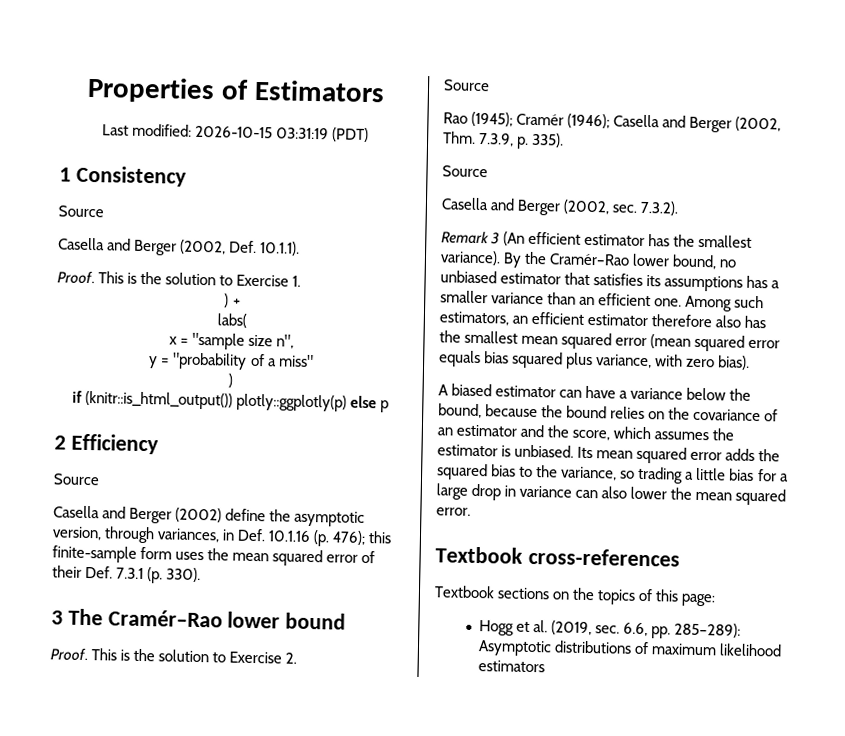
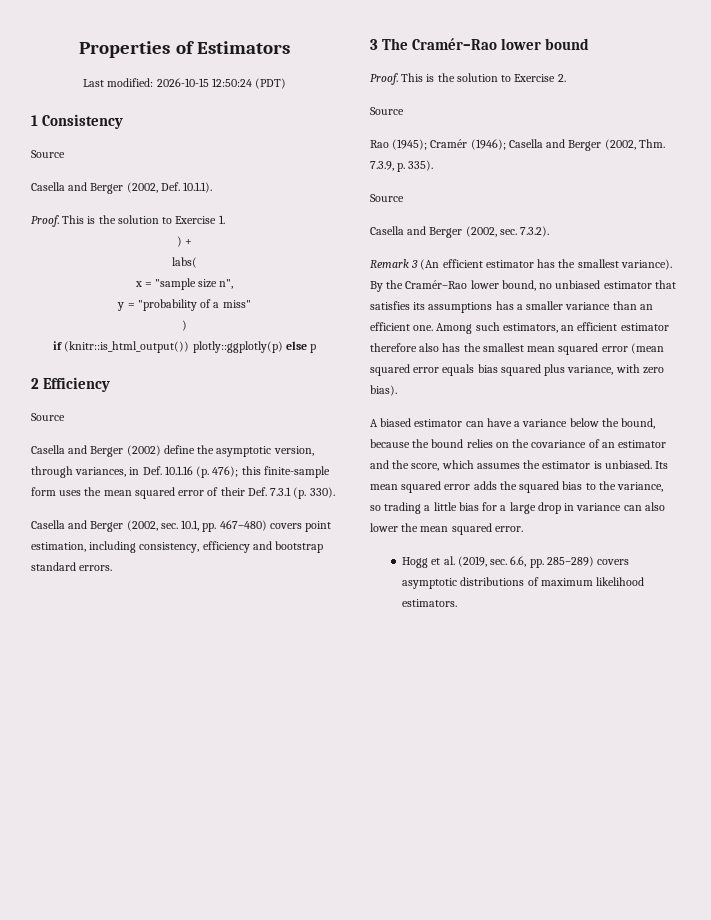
[276,127,330,140] 03:31:19 -> [211,78,252,87] 12:50:24
(202, 575) none -> [31,520,332,532] [31,541,324,553] [31,562,113,571] // Casella and Berger (2002, sec. 10.1, pp. 467–480) covers point estimation, including consistency, efficiency and bootstrap standard errors.
[435,546,680,567] [434,585,716,607] // Textbook cross-references // Textbook sections on the topics of this page: -> (523, 529) none
[674,622,742,638] [478,640,553,657] 285–289): Asymptotic -> [546,556,630,567] [402,578,458,589] 285–289) covers asymptotic
[478,660,546,673] estimators -> [402,599,458,607] estimators.

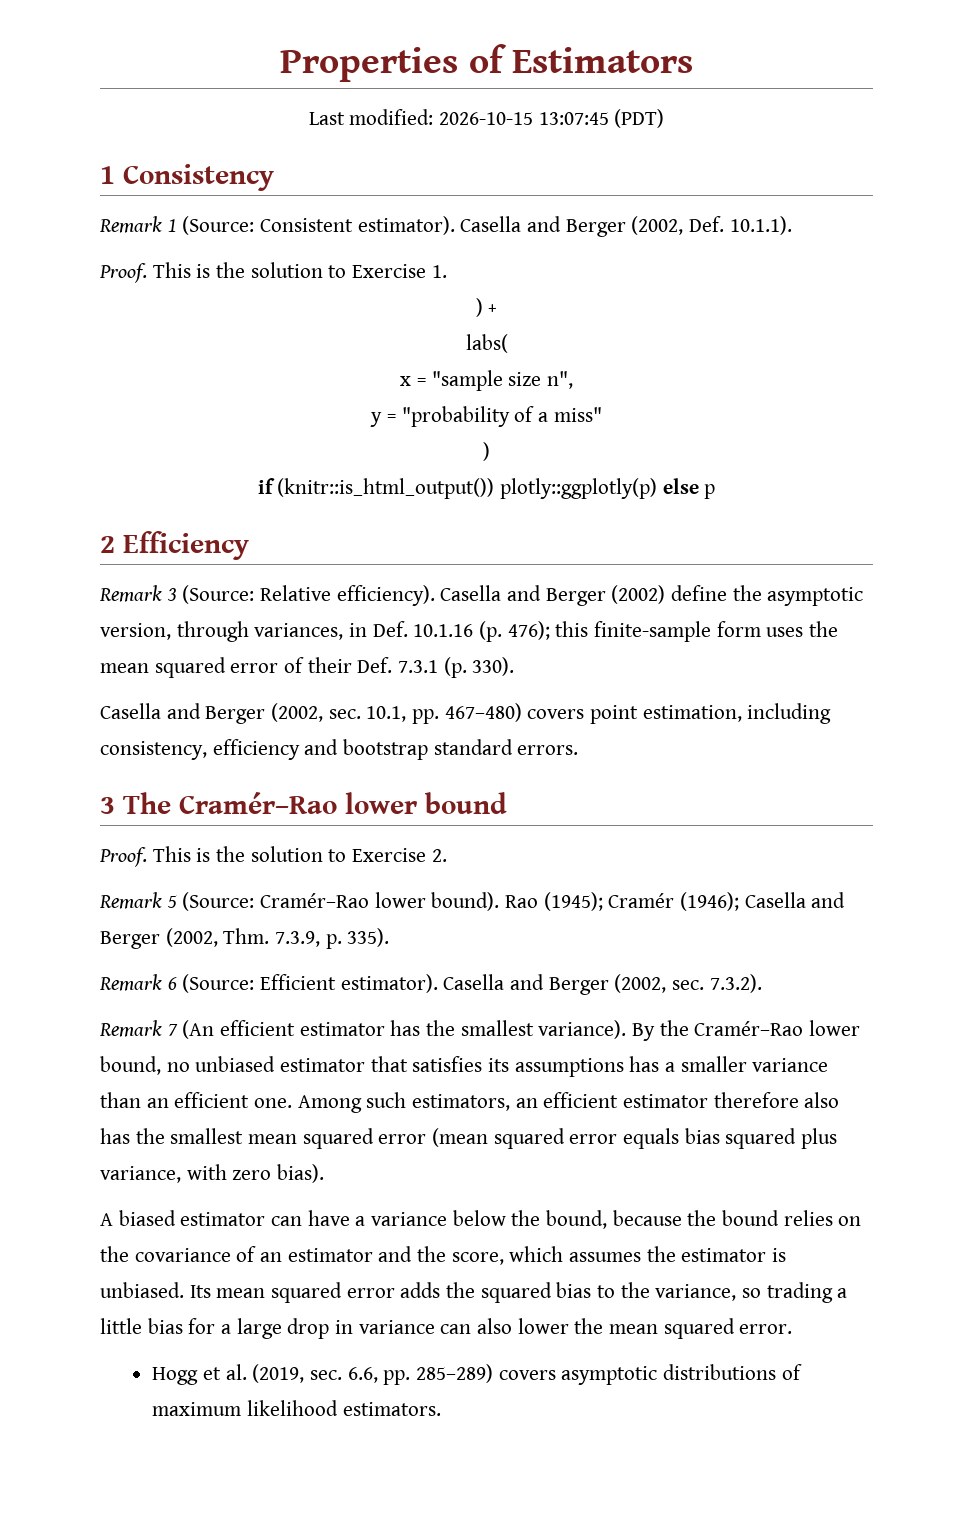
[211,78,252,87] 12:50:24 -> [538,112,609,125] 13:07:45
[31,150,65,158] Source // -> [99,216,455,235] Remark 1 (Source: Consistent estimator).
[31,413,65,421] Source // -> [99,585,435,606] Remark 3 (Source: Relative efficiency).
[370,107,404,115] Source // -> [99,892,500,911] Remark 5 (Source: Cramér–Rao lower bound).
[370,194,404,202] Source // -> [99,974,438,993] Remark 6 (Source: Efficient estimator).
[411,260,419,268] 3 -> [167,1024,178,1036] 7

